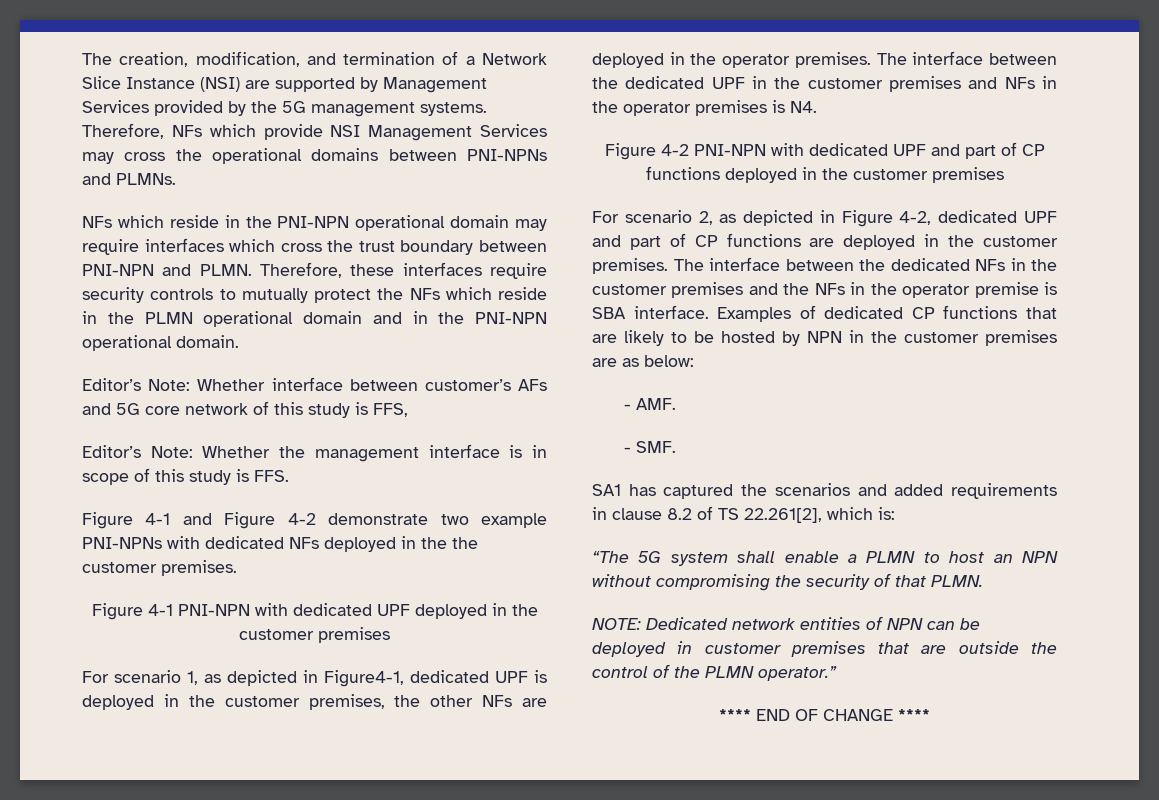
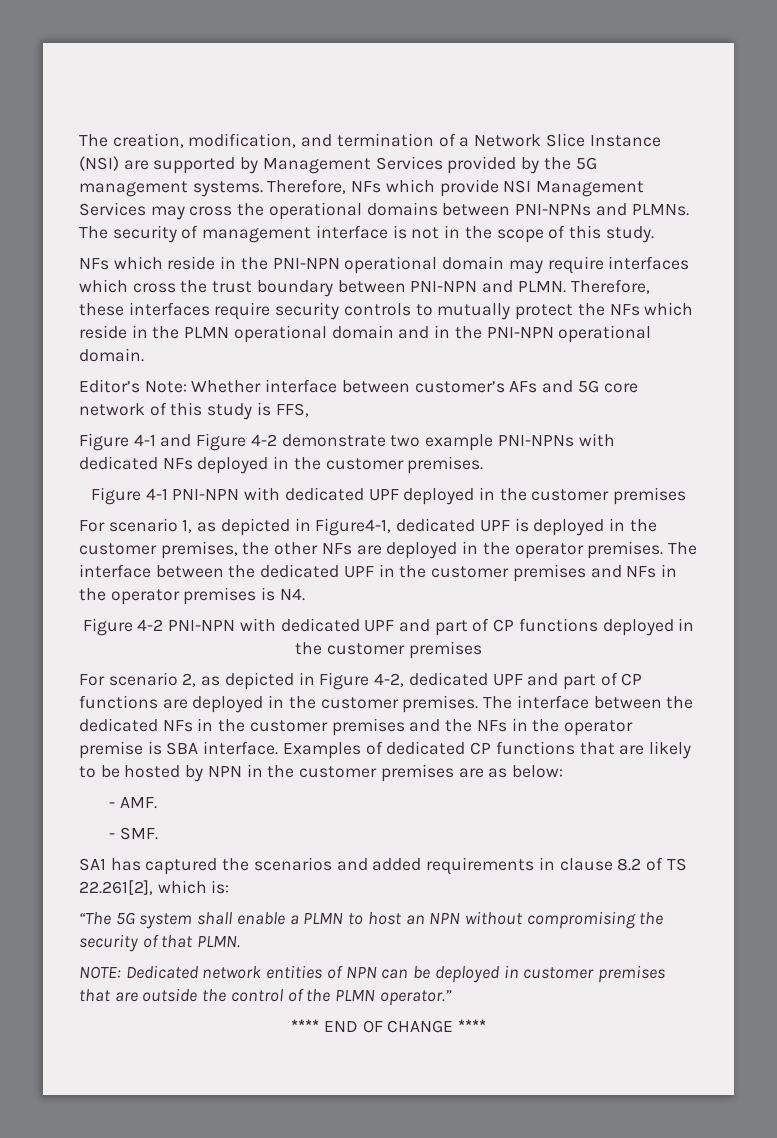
(176, 179) none -> [79,225,654,243] The security of management interface is not in the scope of this study.
[82,444,547,462] [82,468,289,485] // Editor’s Note: Whether the management interface is in scope of this study is FFS. -> (309, 410) none
[452,537,478,549] the -> (321, 463) none

